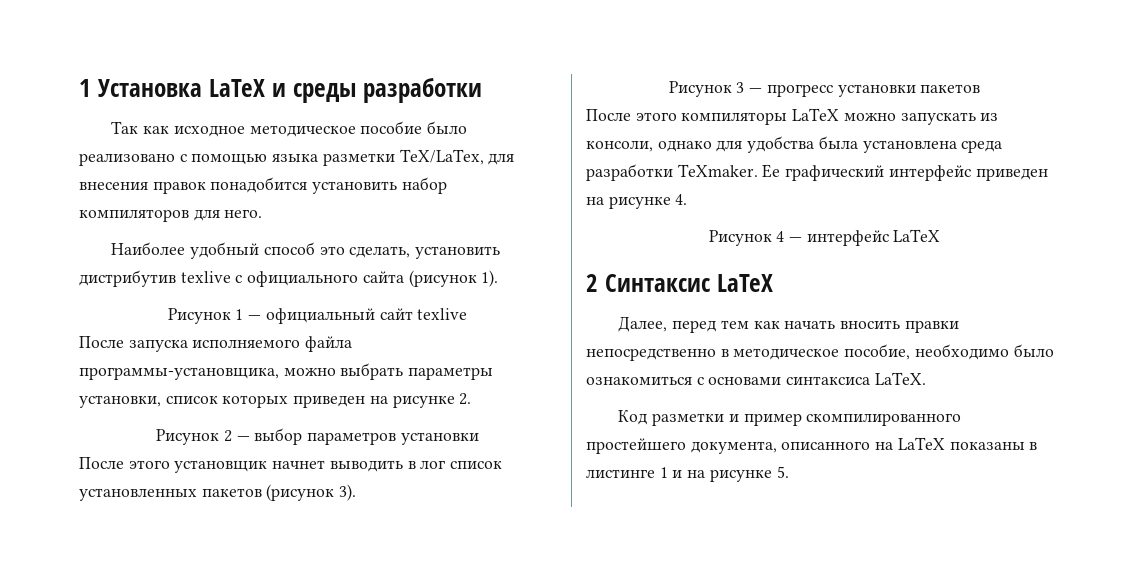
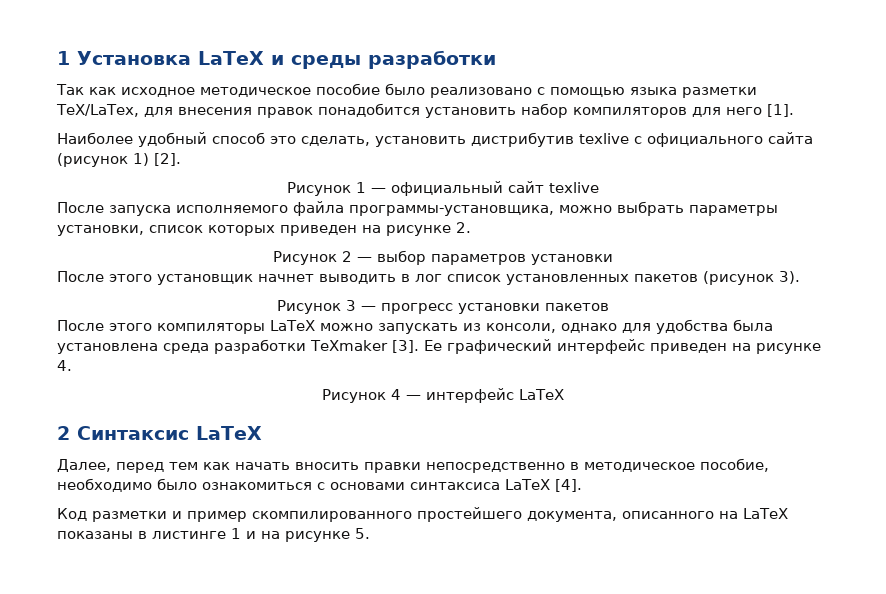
[224,209,263,218] него. -> [725,104,794,117] него [1].
[481,270,499,287] 1). -> [133,153,181,166] 1) [2].
[677,164,758,177] TeXmaker. -> [310,340,419,353] TeXmaker [3].
[874,372,926,385] LaTeX. -> [505,479,582,492] LaTeX [4].

